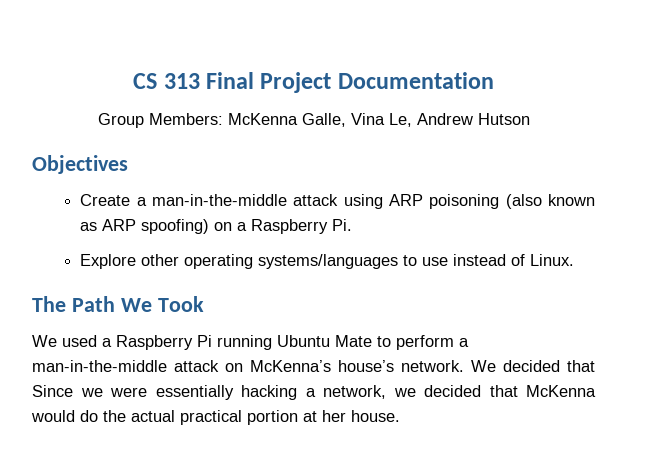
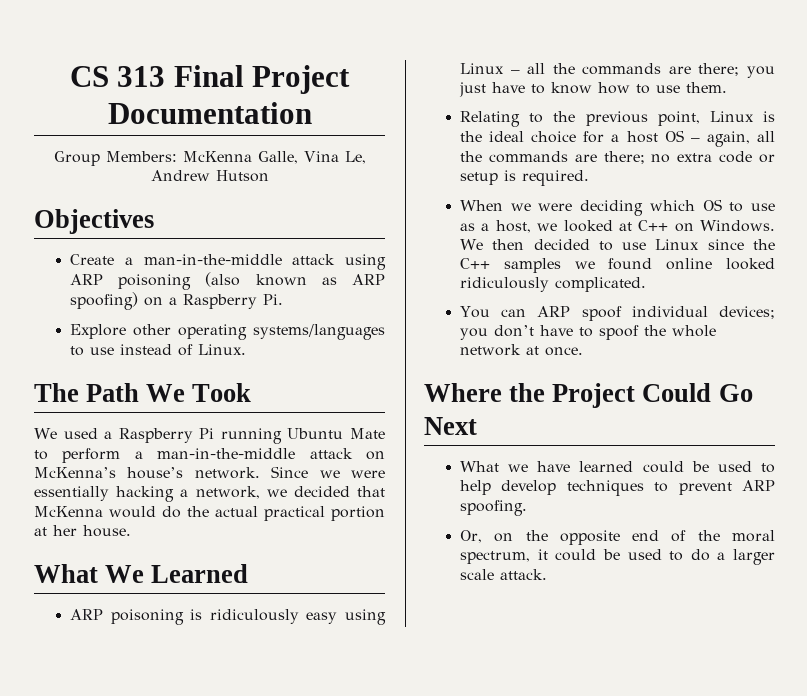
[471,360,595,372] We decided that -> (260, 473) none
(400, 416) none -> [34,564,249,583] [70,609,387,625] [460,63,775,78] [459,82,728,97] [460,111,775,127] [460,130,776,147] [460,151,775,164] [460,170,590,186] [460,199,775,216] [460,220,775,233] [460,239,775,251] [460,258,775,273] [460,277,647,292] [460,306,775,321] [460,325,717,340] [460,344,584,356] [424,383,753,408] [424,417,477,435] [460,461,775,473] [460,480,775,496] [460,500,528,516] [460,530,775,545] [460,549,775,565] [460,569,548,580] // What We Learned // ARP poisoning is ridiculously easy using Linux – all the commands are there; you just have to know how to use them. // Relating to the previous point, Linux is the ideal choice for a host OS – again, all the commands are there; no extra code or setup is required. // When we were deciding which OS to use as a host, we looked at C++ on Windows. We then decided to use Linux since the C++ samples we found online looked ridiculously complicated. // You can ARP spoof individual devices; you don’t have to spoof the whole network at once. // Where the Project Could Go Next // What we have learned could be used to help develop techniques to prevent ARP spoofing. // Or, on the opposite end of the moral spectrum, it could be used to do a larger scale attack.

